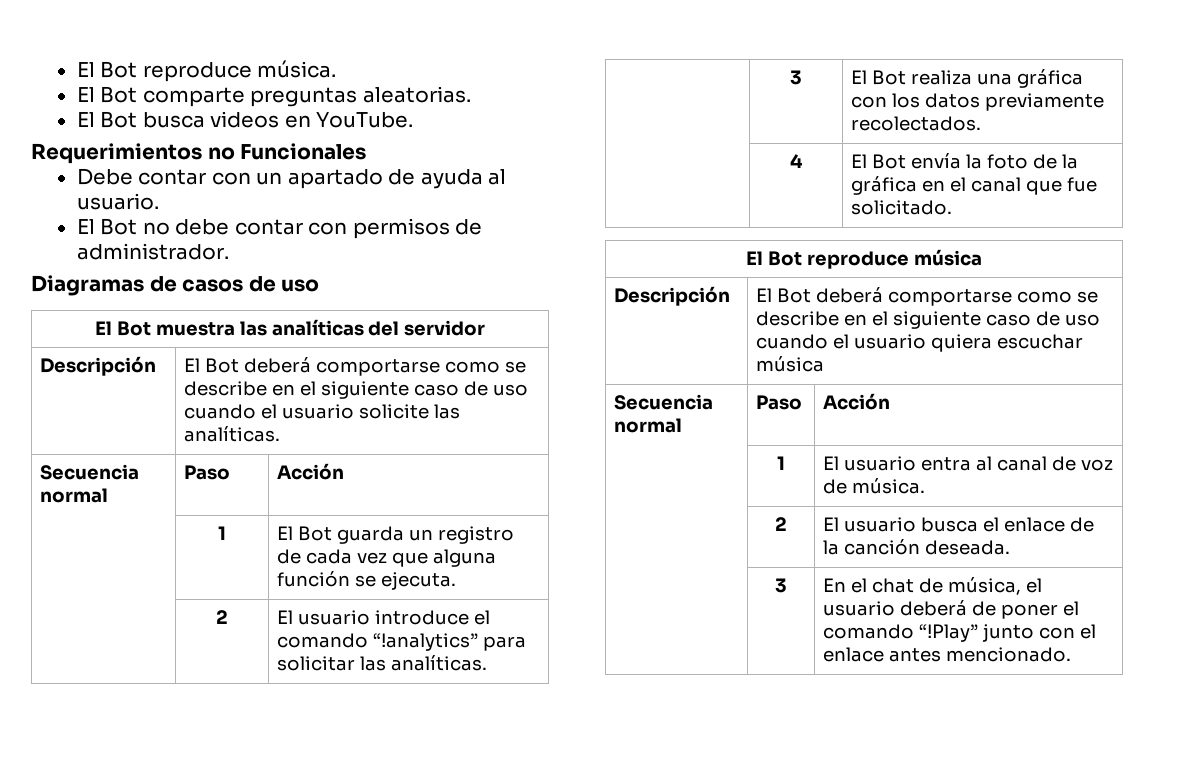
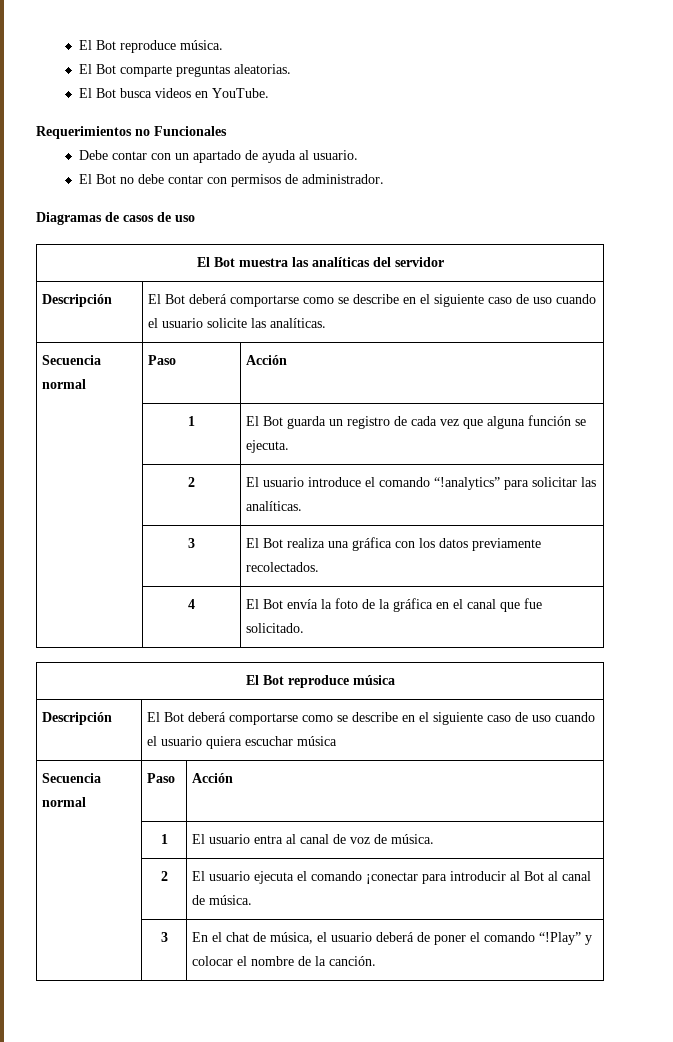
[920,517,1094,532] [822,539,1010,555] busca el enlace de la canción deseada. -> [254,871,592,884] [192,895,253,905] ejecuta el comando ¡conectar para introducir al Bot al canal de música.
[981,624,1096,642] [822,647,1071,662] junto con el enlace antes mencionado. -> [585,935,593,945] [192,956,377,966] y colocar el nombre de la canción.

